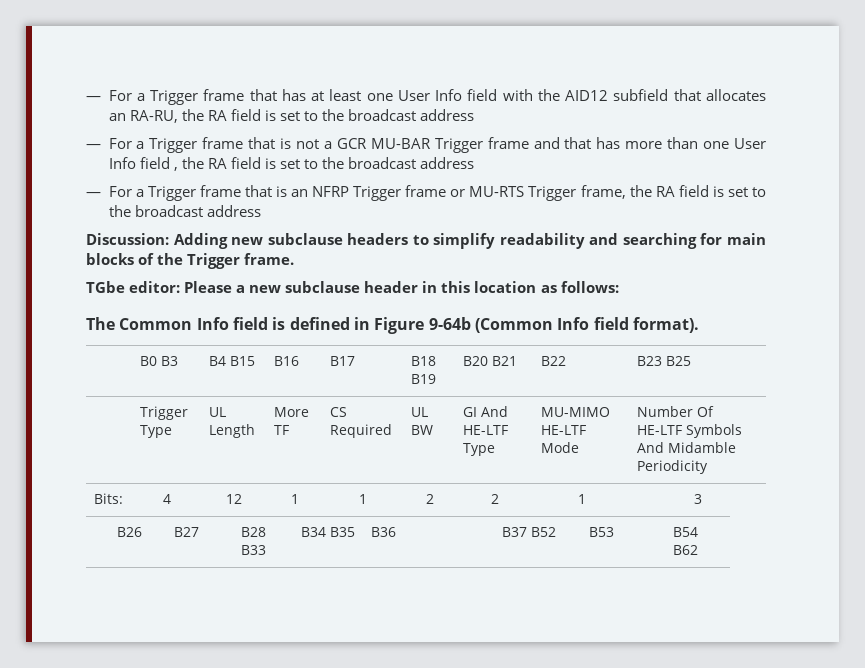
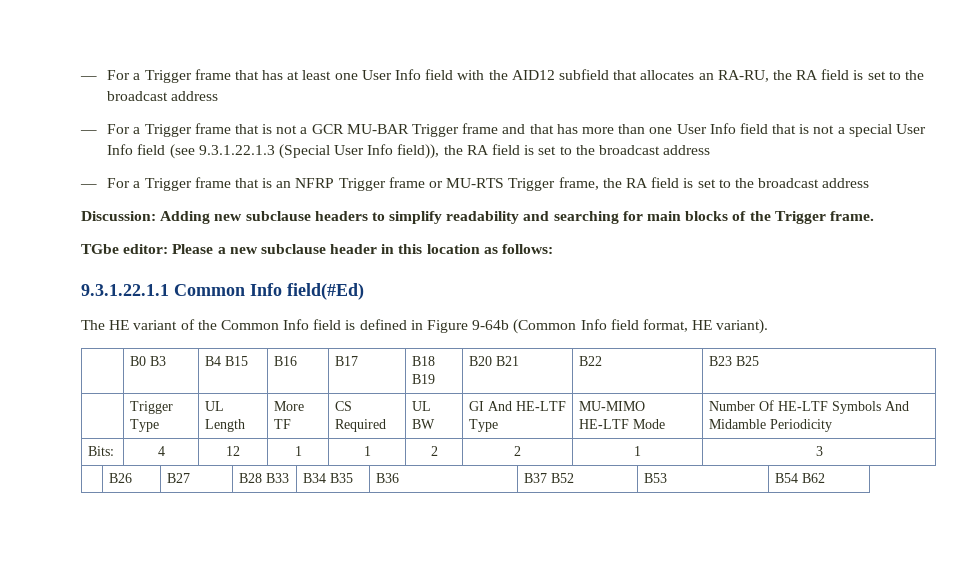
[173,167,178,171] , -> [772,124,926,137] [107,144,440,159] that is not a special User Info field (see 9.3.1.22.1.3 (Special User Info field)),
[86,317,115,330] The -> [81,283,364,300] [81,319,217,330] 9.3.1.22.1.1 Common Info field(#Ed) // The HE variant of the
[632,317,699,333] format). -> [642,319,769,334] format, HE variant).

